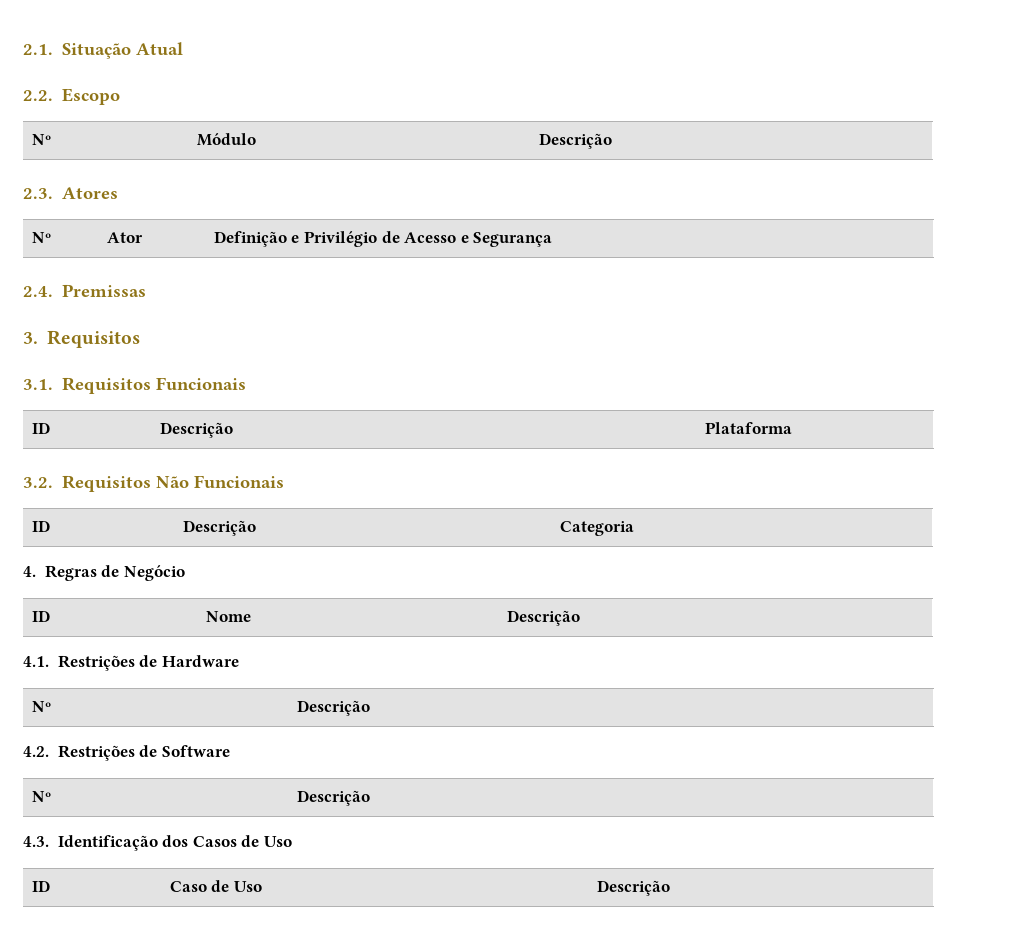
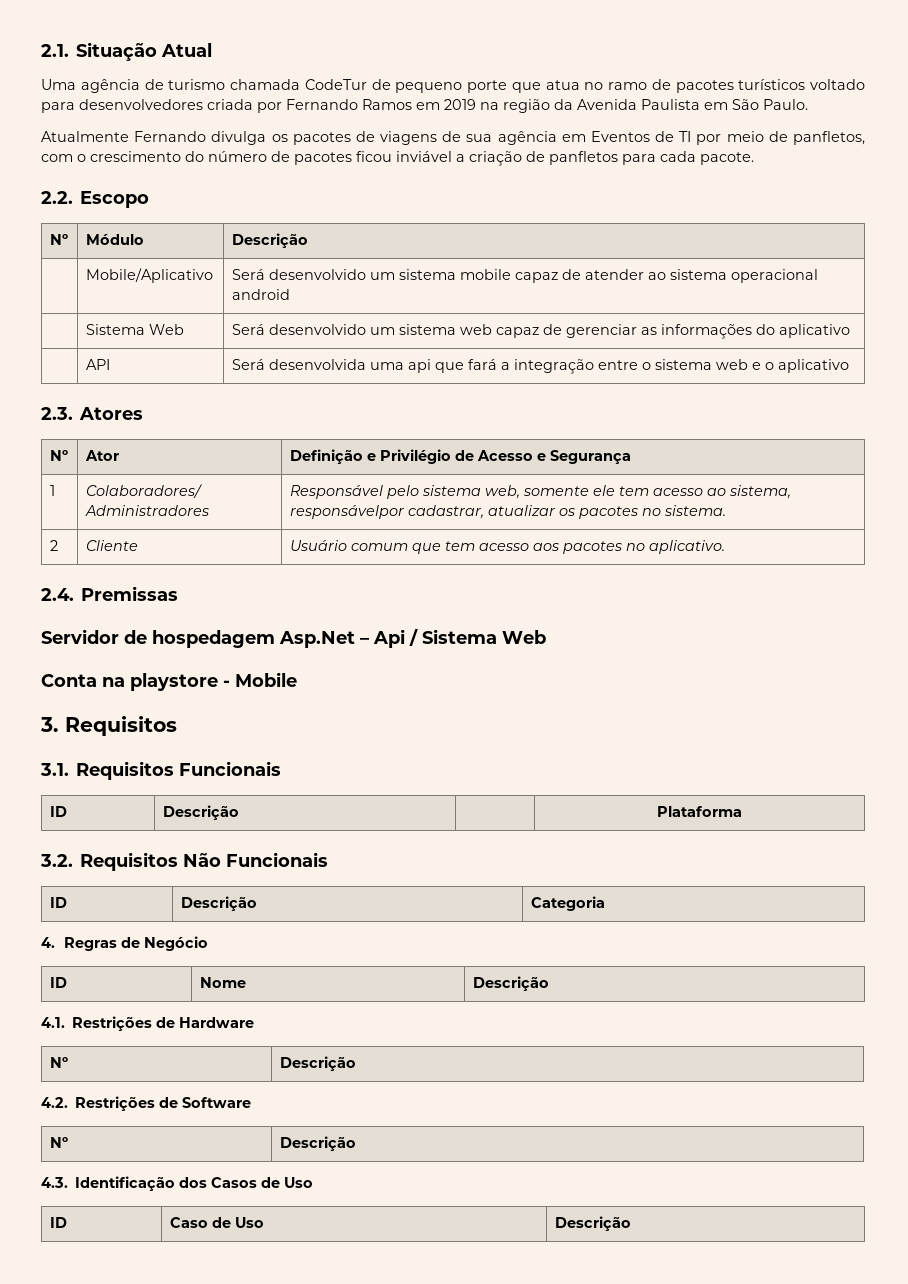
(183, 49) none -> [41,79,865,93] [41,99,808,113] [41,131,865,145] [41,151,754,166] // Uma agência de turismo chamada CodeTur de pequeno porte que atua no ramo de pacotes turísticos voltado para desenvolvedores criada por Fernando Ramos em 2019 na região da Avenida Paulista em São Paulo. // Atualmente Fernando divulga os pacotes de viagens de sua agência em Eventos de TI por meio de panfletos, com o crescimento do número de pacotes ficou inviável a criação de panfletos para cada pacote.
(612, 141) none -> [85,268,213,283] [231,269,818,283] [231,289,290,300] [85,324,184,335] [231,324,850,339] [85,359,110,370] [231,359,849,374] // | Mobile/Aplicativo | Será desenvolvido um sistema mobile capaz de atender ao sistema operacional android // | Sistema Web | Será desenvolvido um sistema web capaz de gerenciar as informações do aplicativo // | API | Será desenvolvida uma api que fará a integração entre o sistema web e o aplicativo
[23,284,146,297] // 2.4. Premissas -> [49,485,55,496] [85,484,203,498] [84,505,209,516] [289,485,791,499] [289,505,726,519] [49,540,58,551] [85,540,138,551] [289,540,725,554] [41,586,179,601] [41,629,546,648] [41,672,297,691] // 1 | Colaboradores/ Administradores | Responsável pelo sistema web, somente ele tem acesso ao sistema, responsávelpor cadastrar, atualizar os pacotes no sistema. // 2 | Cliente | Usuário comum que tem acesso aos pacotes no aplicativo. // 2.4. Premissas // Servidor de hospedagem Asp.Net – Api / Sistema Web // Conta na playstore - Mobile

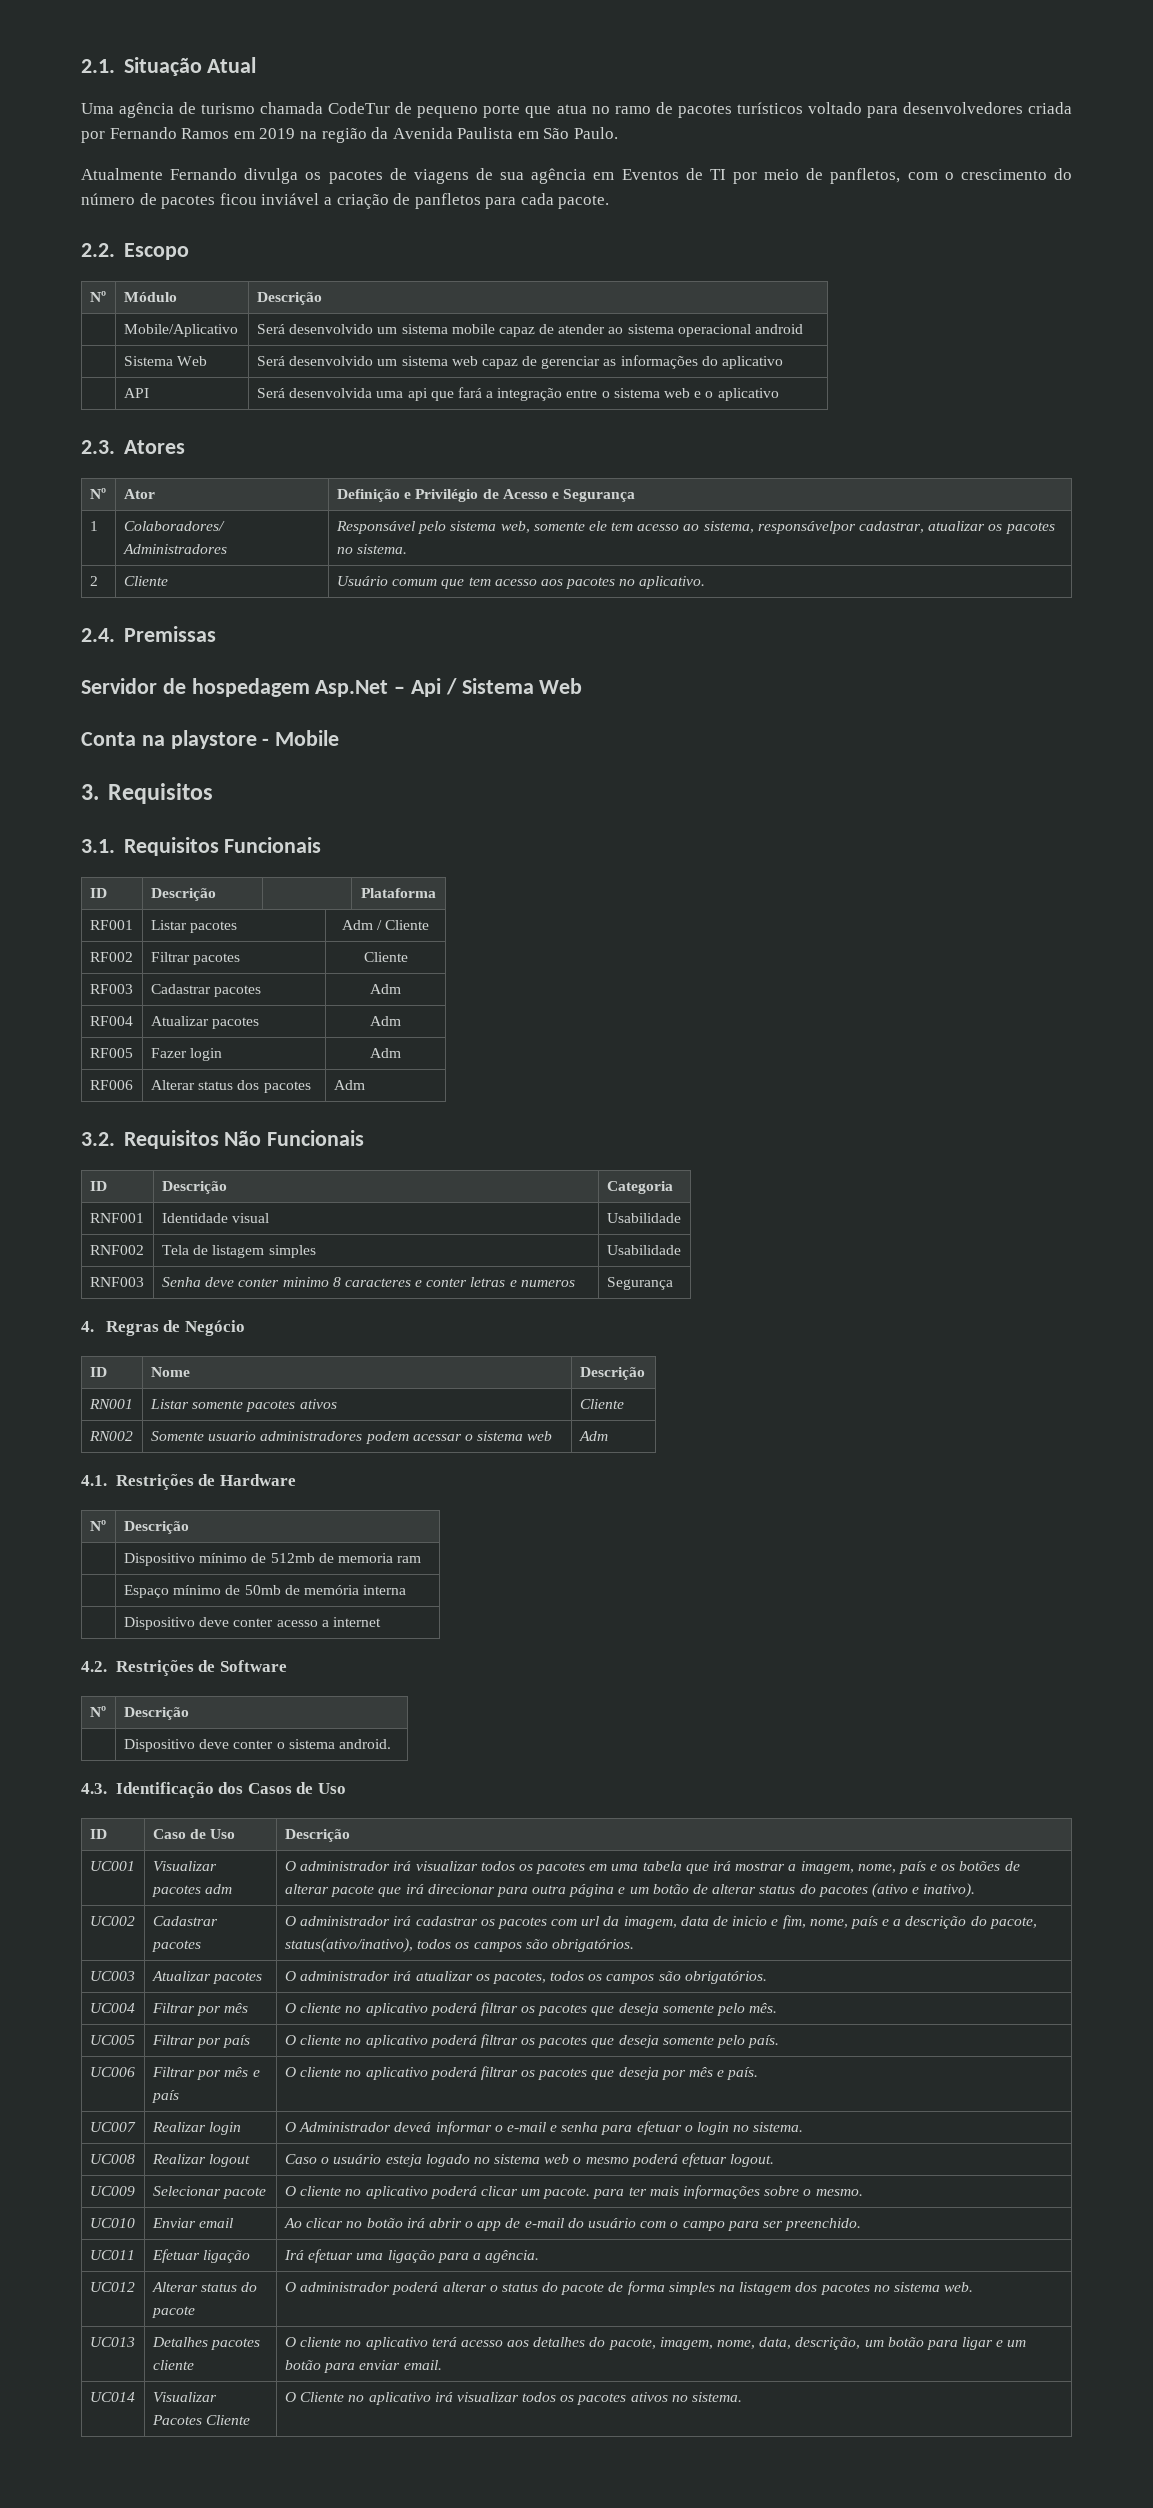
(742, 811) none -> [89,920,133,930] [150,920,238,933] [341,920,430,930] [89,952,133,962] [150,952,241,965] [363,952,408,962] [89,984,133,994] [150,984,262,997] [370,984,401,994] [89,1016,133,1026] [150,1016,260,1029] [370,1016,401,1026] [89,1048,133,1058] [150,1048,223,1061] [370,1048,401,1058] [89,1080,133,1090] [150,1080,311,1093] [333,1080,365,1090] // RF001 | Listar pacotes | Adm / Cliente // RF002 | Filtrar pacotes | Cliente // RF003 | Cadastrar pacotes | Adm // RF004 | Atualizar pacotes | Adm // RF005 | Fazer login | Adm // RF006 | Alterar status dos pacotes | Adm
(605, 903) none -> [89,1213,144,1223] [161,1213,270,1223] [606,1213,681,1223] [89,1245,144,1255] [161,1245,316,1258] [606,1245,681,1255] [89,1277,144,1287] [161,1277,575,1287] [606,1277,673,1290] // RNF001 | Identidade visual | Usabilidade // RNF002 | Tela de listagem simples | Usabilidade // RNF003 | Senha deve conter minimo 8 caracteres e conter letras e numeros | Segurança
(549, 984) none -> [88,1399,133,1409] [149,1399,337,1412] [579,1399,624,1409] [88,1431,133,1441] [150,1431,553,1444] [578,1431,608,1441] // RN001 | Listar somente pacotes ativos | Cliente // RN002 | Somente usuario administradores podem acessar o sistema web | Adm
(356, 1064) none -> [123,1553,422,1566] [123,1585,407,1598] [123,1617,381,1630] // | Dispositivo mínimo de 512mb de memoria ram // | Espaço mínimo de 50mb de memória interna // | Dispositivo deve conter acesso a internet
(356, 1144) none -> [123,1739,391,1752] // | Dispositivo deve conter o sistema android.
(631, 1224) none -> [89,1861,135,1871] [152,1861,217,1871] [151,1884,233,1897] [284,1861,1020,1874] [284,1883,976,1898] [89,1916,135,1926] [152,1916,218,1926] [151,1940,201,1952] [284,1915,1037,1929] [284,1938,634,1953] [89,1971,135,1981] [151,1971,263,1984] [284,1971,767,1984] [89,2003,135,2013] [151,2003,249,2016] [284,2002,778,2016] [89,2035,135,2045] [151,2035,251,2048] [284,2034,780,2048] [89,2067,135,2077] [151,2067,260,2080] [151,2090,179,2103] [284,2066,759,2080] [89,2122,136,2132] [151,2122,242,2135] [284,2121,804,2135] [89,2154,135,2164] [151,2154,251,2167] [284,2153,775,2167] [89,2186,135,2196] [152,2186,267,2199] [284,2185,863,2199] [89,2218,135,2228] [151,2218,234,2228] [283,2218,862,2231] [89,2250,135,2260] [151,2249,251,2263] [283,2249,540,2263] [89,2282,135,2292] [151,2282,258,2292] [151,2306,195,2318] [284,2281,974,2295] [89,2337,135,2347] [151,2337,261,2350] [152,2360,194,2370] [284,2337,1027,2350] [284,2360,442,2373] [89,2392,135,2402] [152,2392,217,2402] [151,2415,251,2425] [284,2392,742,2405] // UC001 | Visualizar pacotes adm | O administrador irá visualizar todos os pacotes em uma tabela que irá mostrar a imagem, nome, país e os botões de alterar pacote que irá direcionar para outra página e um botão de alterar status do pacotes (ativo e inativo). // UC002 | Cadastrar pacotes | O administrador irá cadastrar os pacotes com url da imagem, data de inicio e fim, nome, país e a descrição do pacote, status(ativo/inativo), todos os campos são obrigatórios. // UC003 | Atualizar pacotes | O administrador irá atualizar os pacotes, todos os campos são obrigatórios. // UC004 | Filtrar por mês | O cliente no aplicativo poderá filtrar os pacotes que deseja somente pelo mês. // UC005 | Filtrar por país | O cliente no aplicativo poderá filtrar os pacotes que deseja somente pelo país. // UC006 | Filtrar por mês e país | O cliente no aplicativo poderá filtrar os pacotes que deseja por mês e país. // UC007 | Realizar login | O Administrador deveá informar o e-mail e senha para efetuar o login no sistema. // UC008 | Realizar logout | Caso o usuário esteja logado no sistema web o mesmo poderá efetuar logout. // UC009 | Selecionar pacote | O cliente no aplicativo poderá clicar um pacote. para ter mais informações sobre o mesmo. // UC010 | Enviar email | Ao clicar no botão irá abrir o app de e-mail do usuário com o campo para ser preenchido. // UC011 | Efetuar ligação | Irá efetuar uma ligação para a agência. // UC012 | Alterar status do pacote | O administrador poderá alterar o status do pacote de forma simples na listagem dos pacotes no sistema web. // UC013 | Detalhes pacotes cliente | O cliente no aplicativo terá acesso aos detalhes do pacote, imagem, nome, data, descrição, um botão para ligar e um botão para enviar email. // UC014 | Visualizar Pacotes Cliente | O Cliente no aplicativo irá visualizar todos os pacotes ativos no sistema.

